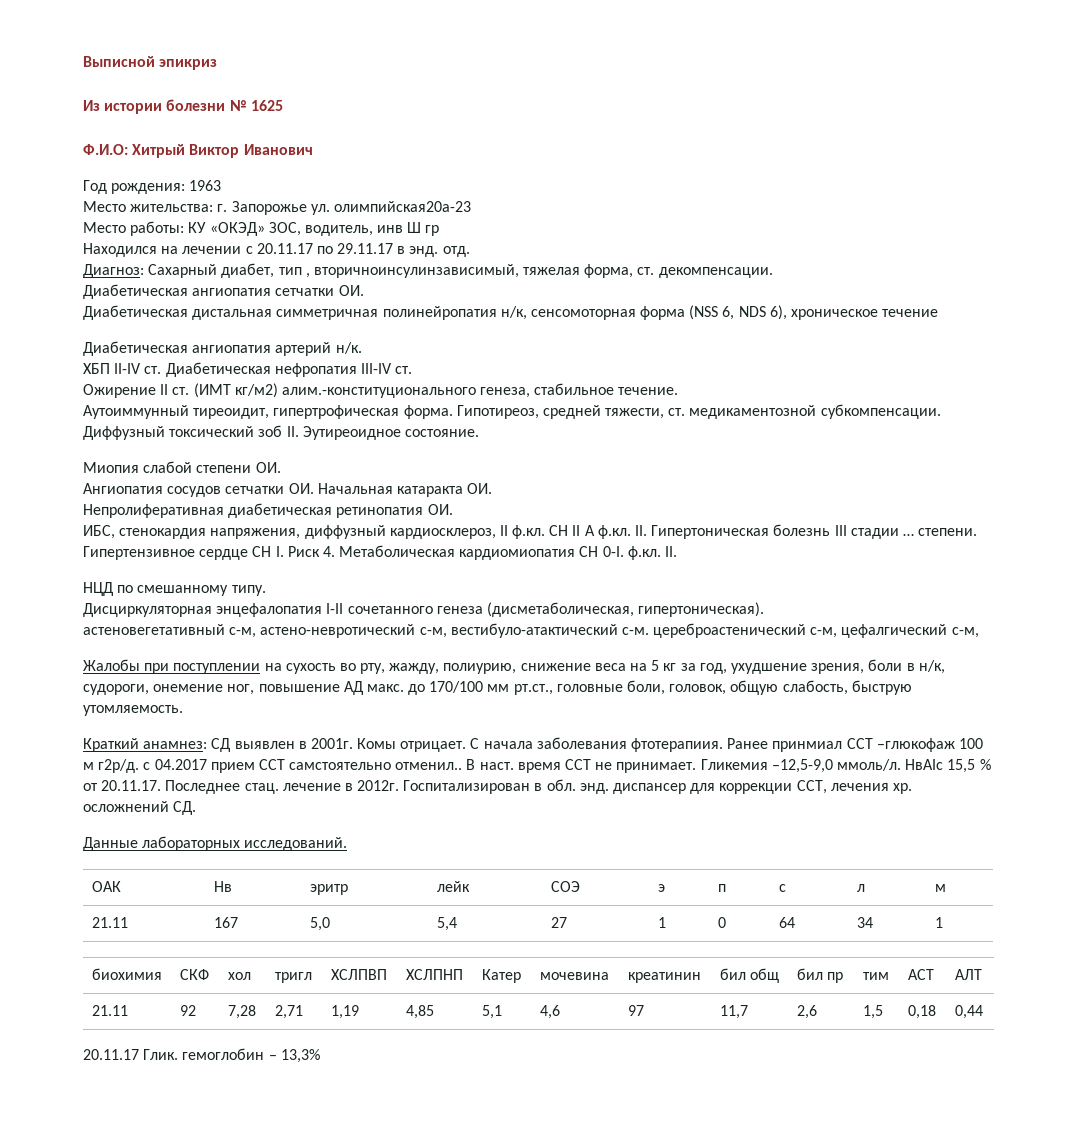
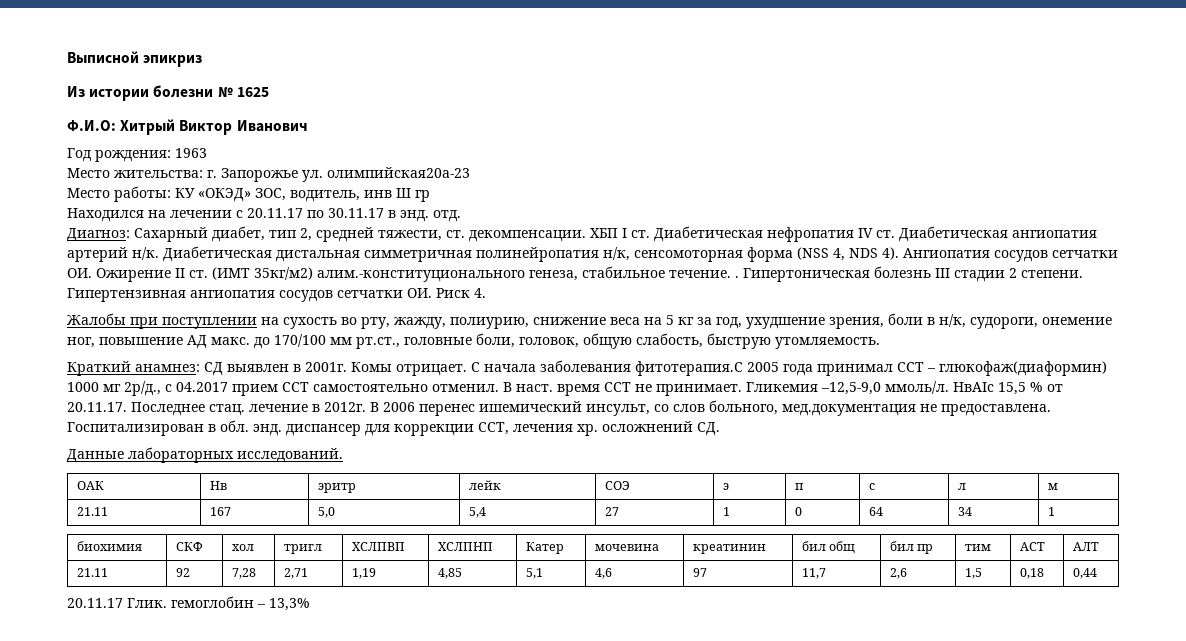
[337,243,394,254] 29.11.17 -> [328,208,384,218] 30.11.17
[305,264,773,278] [83,284,364,299] , вторичноинсулинзависимый, тяжелая форма, ст. декомпенсации. // Диабетическая ангиопатия сетчатки ОИ. // -> [300,226,1097,242] [67,247,159,262] 2, средней тяжести, ст. декомпенсации. ХБП I ст. Диабетическая нефропатия IV ст. Диабетическая ангиопатия артерий н/к.
[722,305,939,320] [83,341,362,356] [83,362,413,377] 6, NDS 6), хроническое течение // Диабетическая ангиопатия артерий н/к. // ХБП II-IV ст. Диабетическая нефропатия III-IV ст. // -> [833,247,1118,262] [67,268,92,278] 4, NDS 4). Ангиопатия сосудов сетчатки ОИ.
[234,383,278,398] кг/м2) -> [254,267,313,280] 35кг/м2)
[83,404,941,419] [83,425,479,440] [83,461,281,473] [83,483,493,497] [83,503,453,518] [83,524,978,539] [83,545,678,560] [83,582,266,596] [83,602,765,617] [83,623,979,638] // Аутоиммунный тиреоидит, гипертрофическая форма. Гипотиреоз, средней тяжести, ст. медикаментозной субкомпенсации. Диффузный токсический зоб II. Эутиреоидное состояние. // Миопия слабой степени ОИ. // Ангиопатия сосудов сетчатки ОИ. Начальная катаракта ОИ. // Непролиферативная диабетическая ретинопатия ОИ. // ИБС, стенокардия напряжения, диффузный кардиосклероз, II ф.кл. СН II А ф.кл. II. Гипертоническая болезнь III стадии … степени. Гипертензивное сердце СН I. Риск 4. Метаболическая кардиомиопатия СН 0-I. ф.кл. II. // НЦД по смешанному типу. // Дисциркуляторная энцефалопатия I-II сочетанного генеза (дисметаболическая, гипертоническая). // астеновегетативный с-м, астено-невротический с-м, вестибуло-атактический с-м. цереброастенический с-м, цефалгический с-м, -> [735,266,1083,282] [67,288,486,302] . Гипертоническая болезнь III стадии 2 степени. Гипертензивная ангиопатия сосудов сетчатки ОИ. Риск 4.
[631,738,983,752] [83,759,140,773] фтотерапиия. Ранее принмиал ССТ –глюкофаж 100 м г2р/д. -> [635,361,1107,376] [67,381,161,396] фитотерапия.C 2005 года принимал ССТ – глюкофаж(диаформин) 1000 мг 2р/д.,
[289,762,463,770] самстоятельно отменил.. -> [313,384,499,392] самостоятельно отменил.
(400, 785) none -> [370,400,1051,416] В 2006 перенес ишемический инсульт, со слов больного, мед.документация не предоставлена.

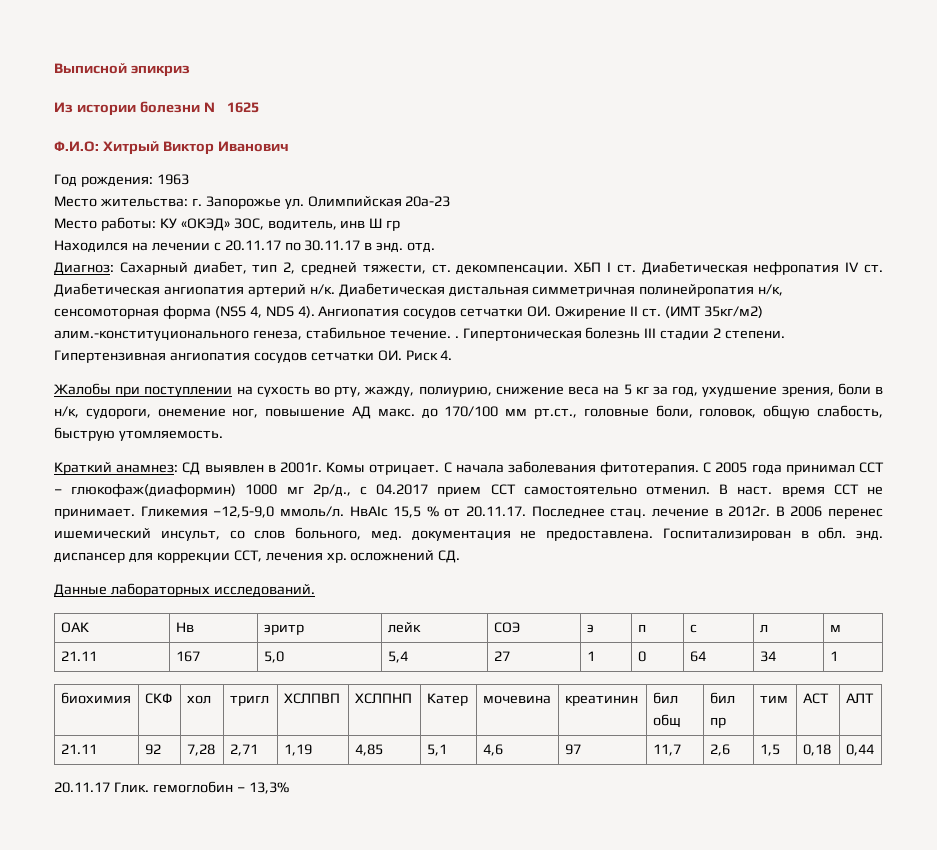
[327,167,470,178] олимпийская20а-23 -> [307,196,451,207] Олимпийская 20а-23
[635,361,743,376] фитотерапия.C -> [600,461,712,475] фитотерапия. C
[782,404,916,416] мед.документация -> [370,530,511,541] мед. документация

